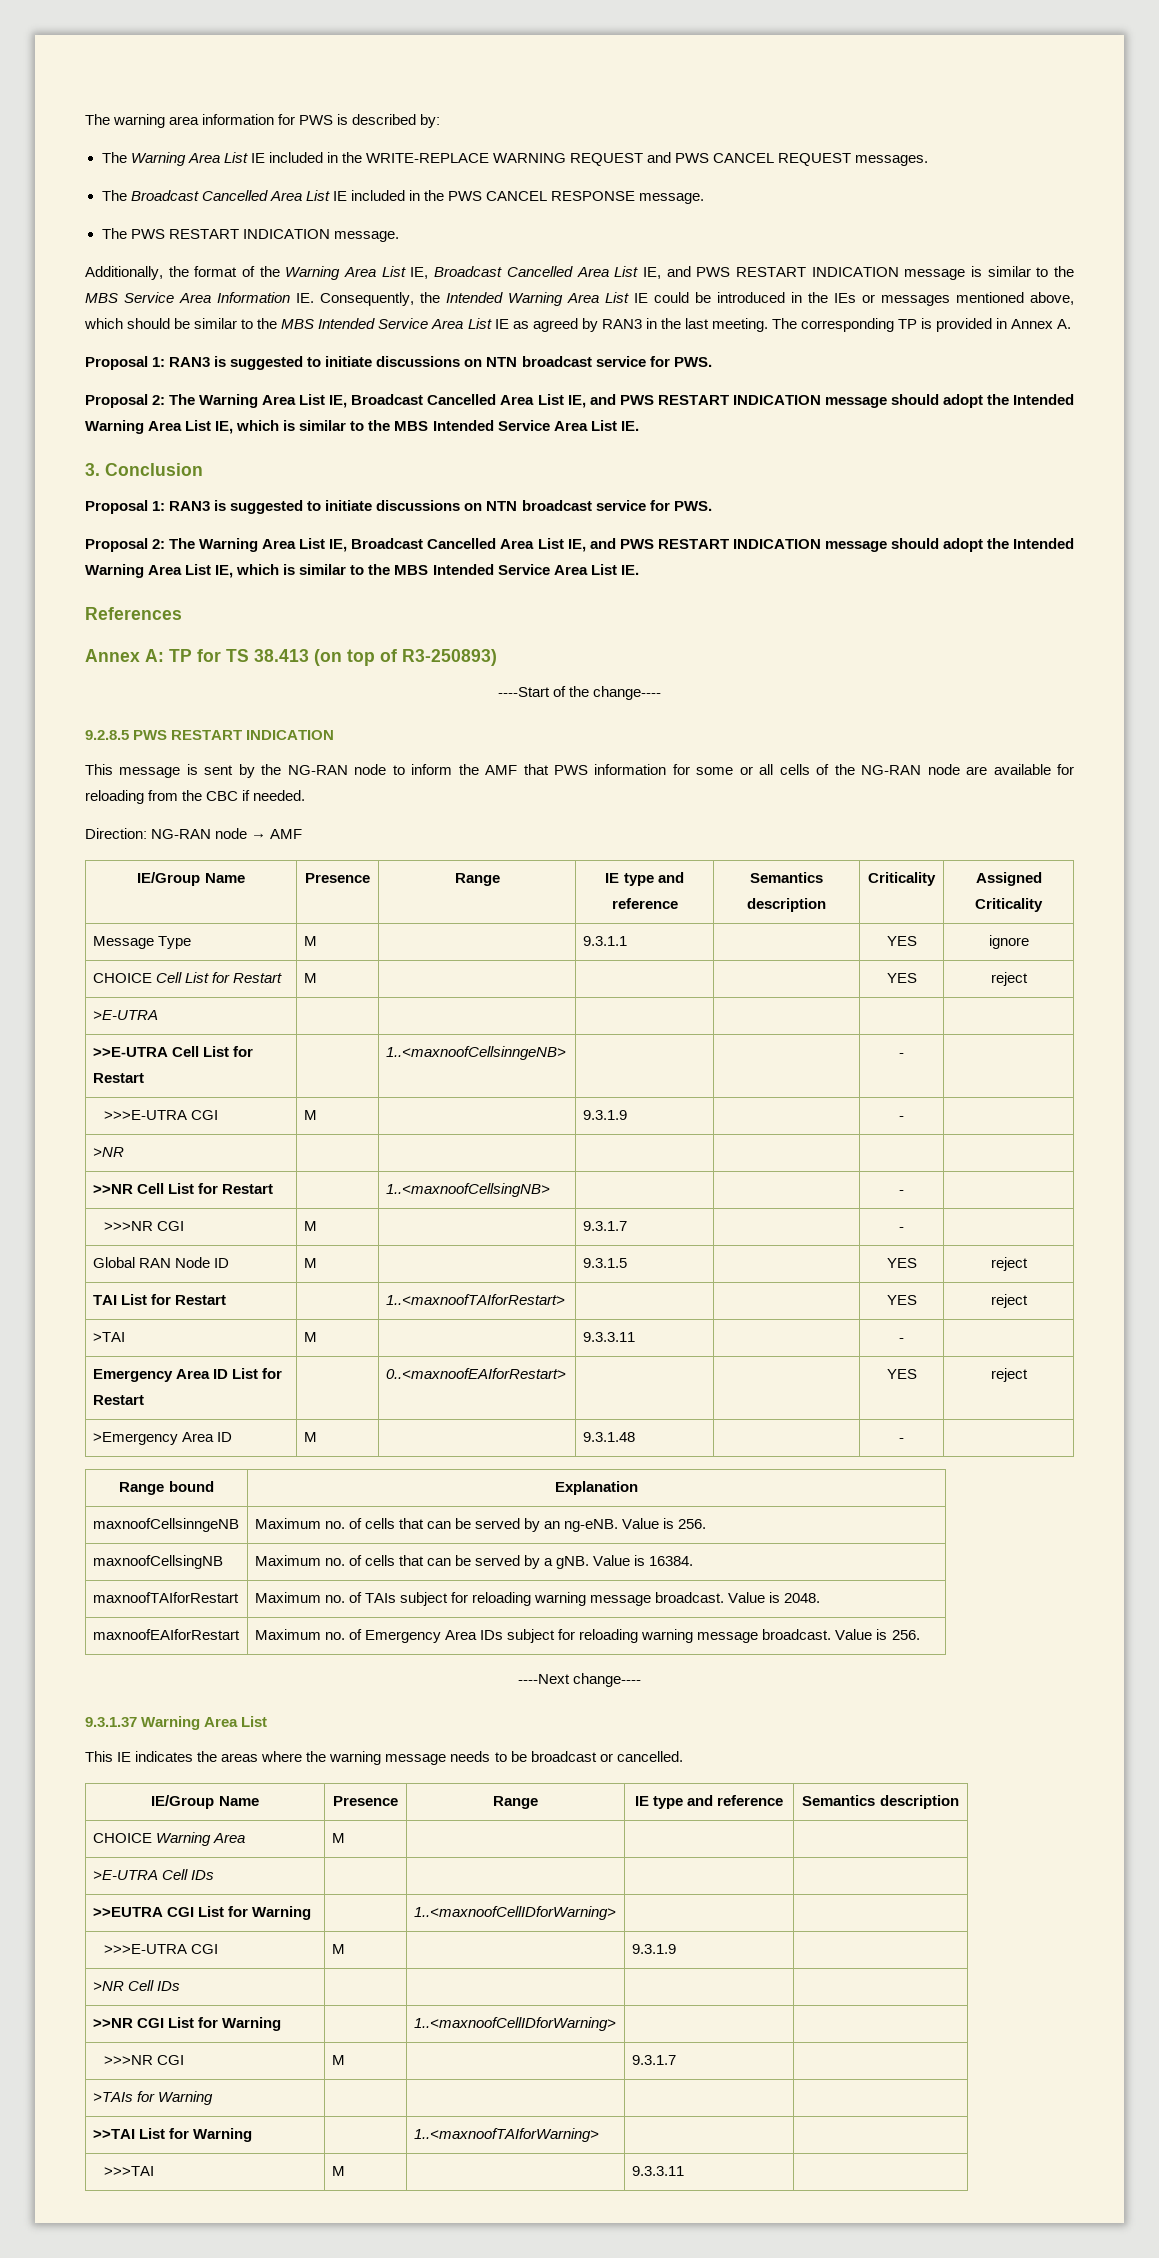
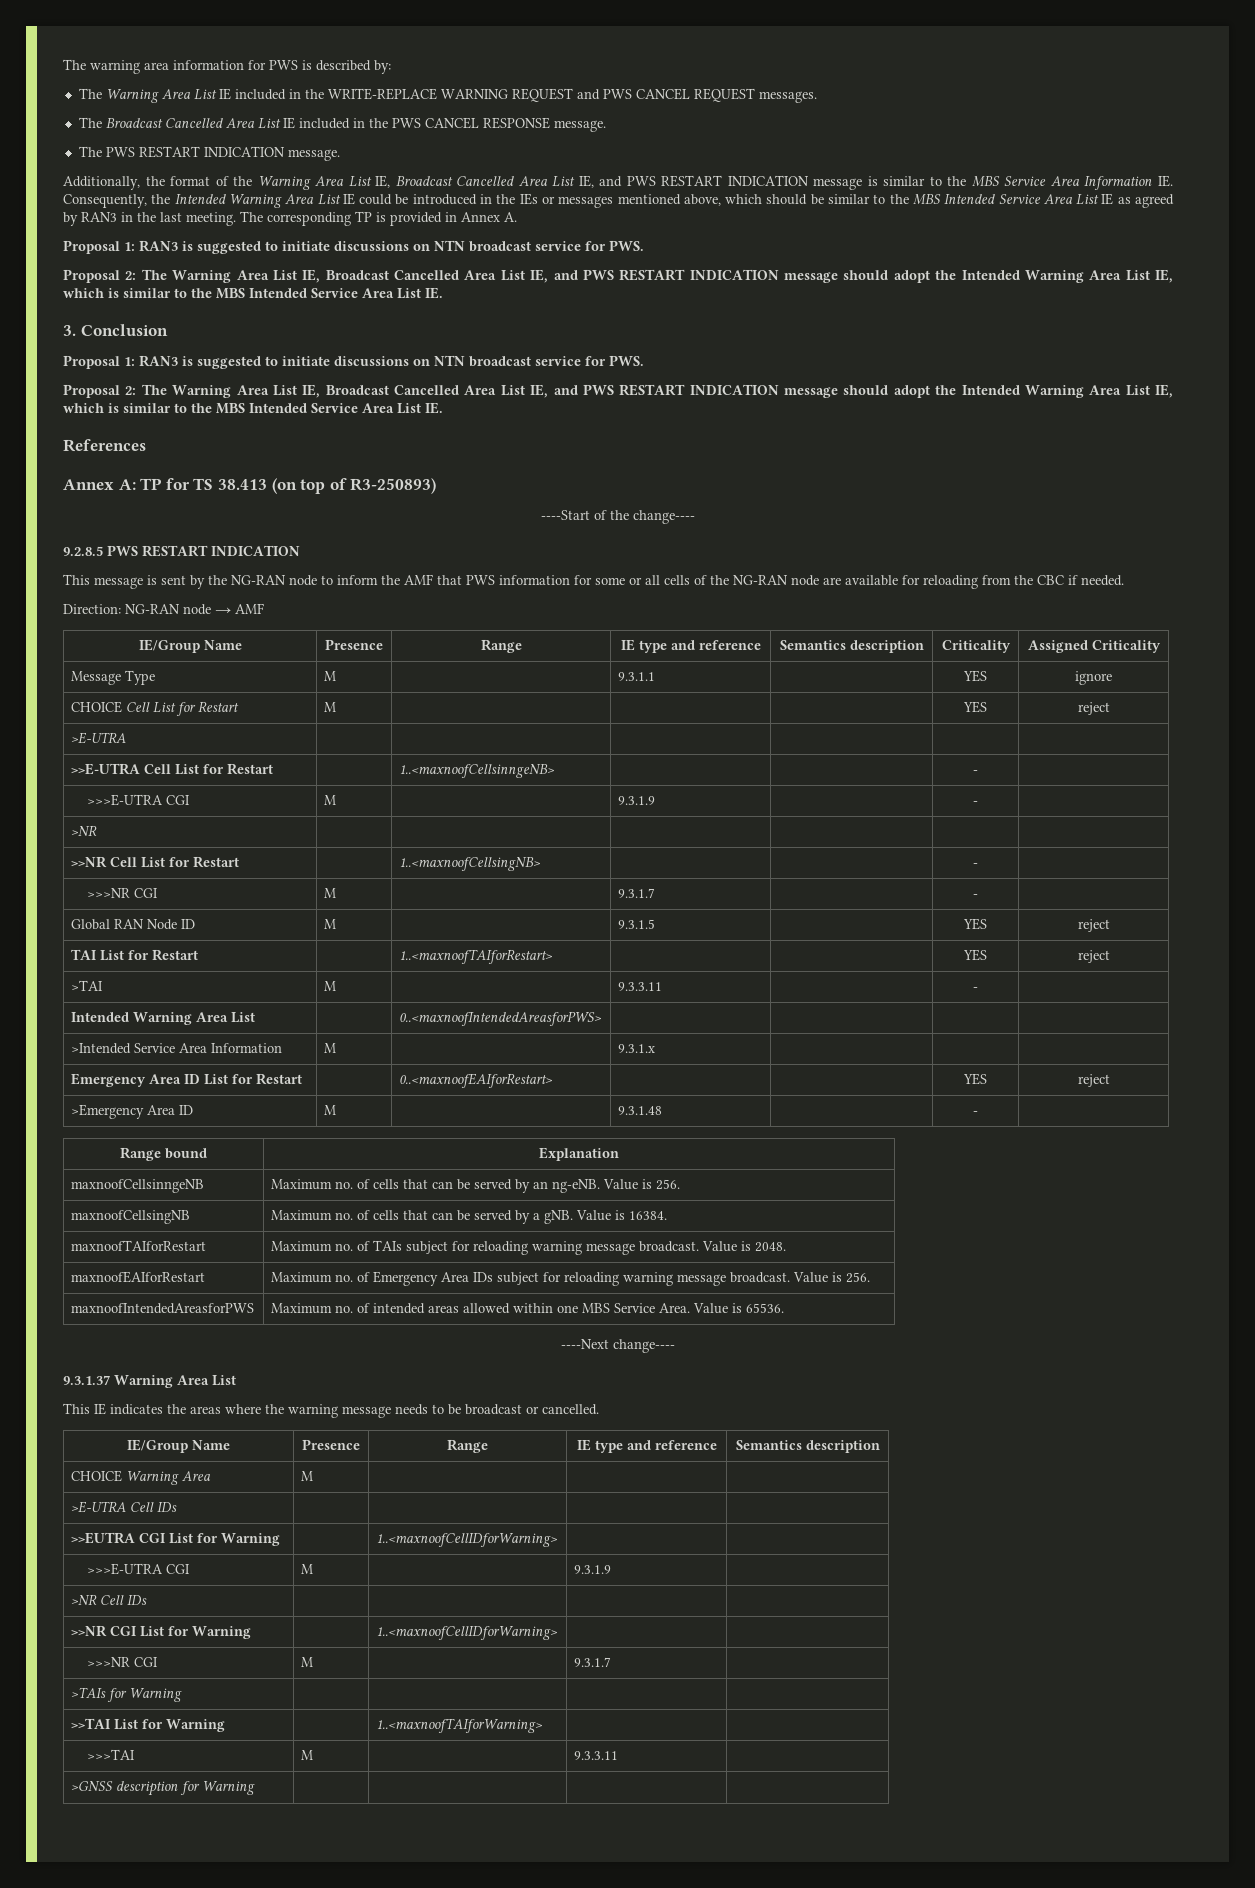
(904, 1340) none -> [71,1012,256,1025] [399,1011,603,1026] [71,1043,283,1054] [324,1043,337,1053] [618,1044,656,1053] // Intended Warning Area List | | 0..<maxnoofIntendedAreasforPWS> | | | | // >Intended Service Area Information | M | | 9.3.1.x | | |
(920, 1635) none -> [71,1303,255,1314] [271,1303,785,1314] // maxnoofIntendedAreasforPWS | Maximum no. of intended areas allowed within one MBS Service Area. Value is 65536.
(684, 2171) none -> [71,1781,256,1796] // >GNSS description for Warning | | | |

